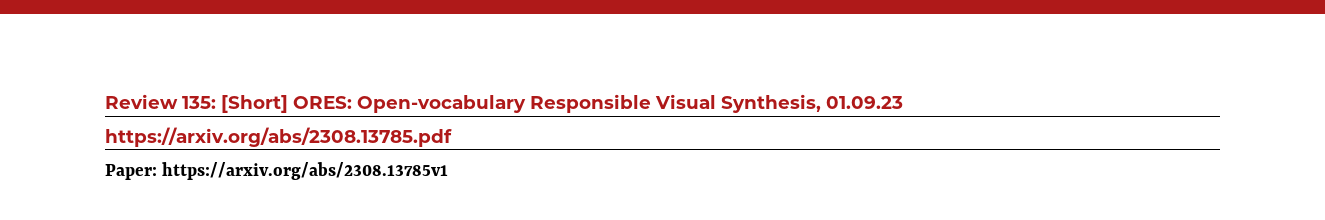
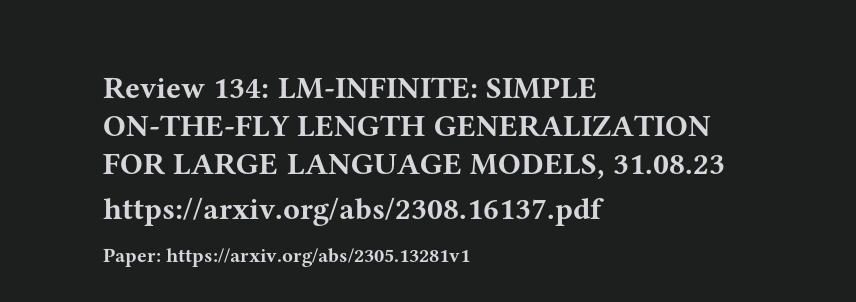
[182,94,903,113] [105,127,452,147] 135: [Short] ORES: Open-vocabulary Responsible Visual Synthesis, 01.09.23 // https://arxiv.org/abs/2308.13785.pdf -> [213,77,598,99] [103,115,711,137] [103,153,726,179] [103,197,604,226] 134: LM-INFINITE: SIMPLE ON-THE-FLY LENGTH GENERALIZATION FOR LARGE LANGUAGE MODELS, 31.08.23 // https://arxiv.org/abs/2308.16137.pdf
[162,162,449,180] https://arxiv.org/abs/2308.13785v1 -> [166,248,471,267] https://arxiv.org/abs/2305.13281v1

